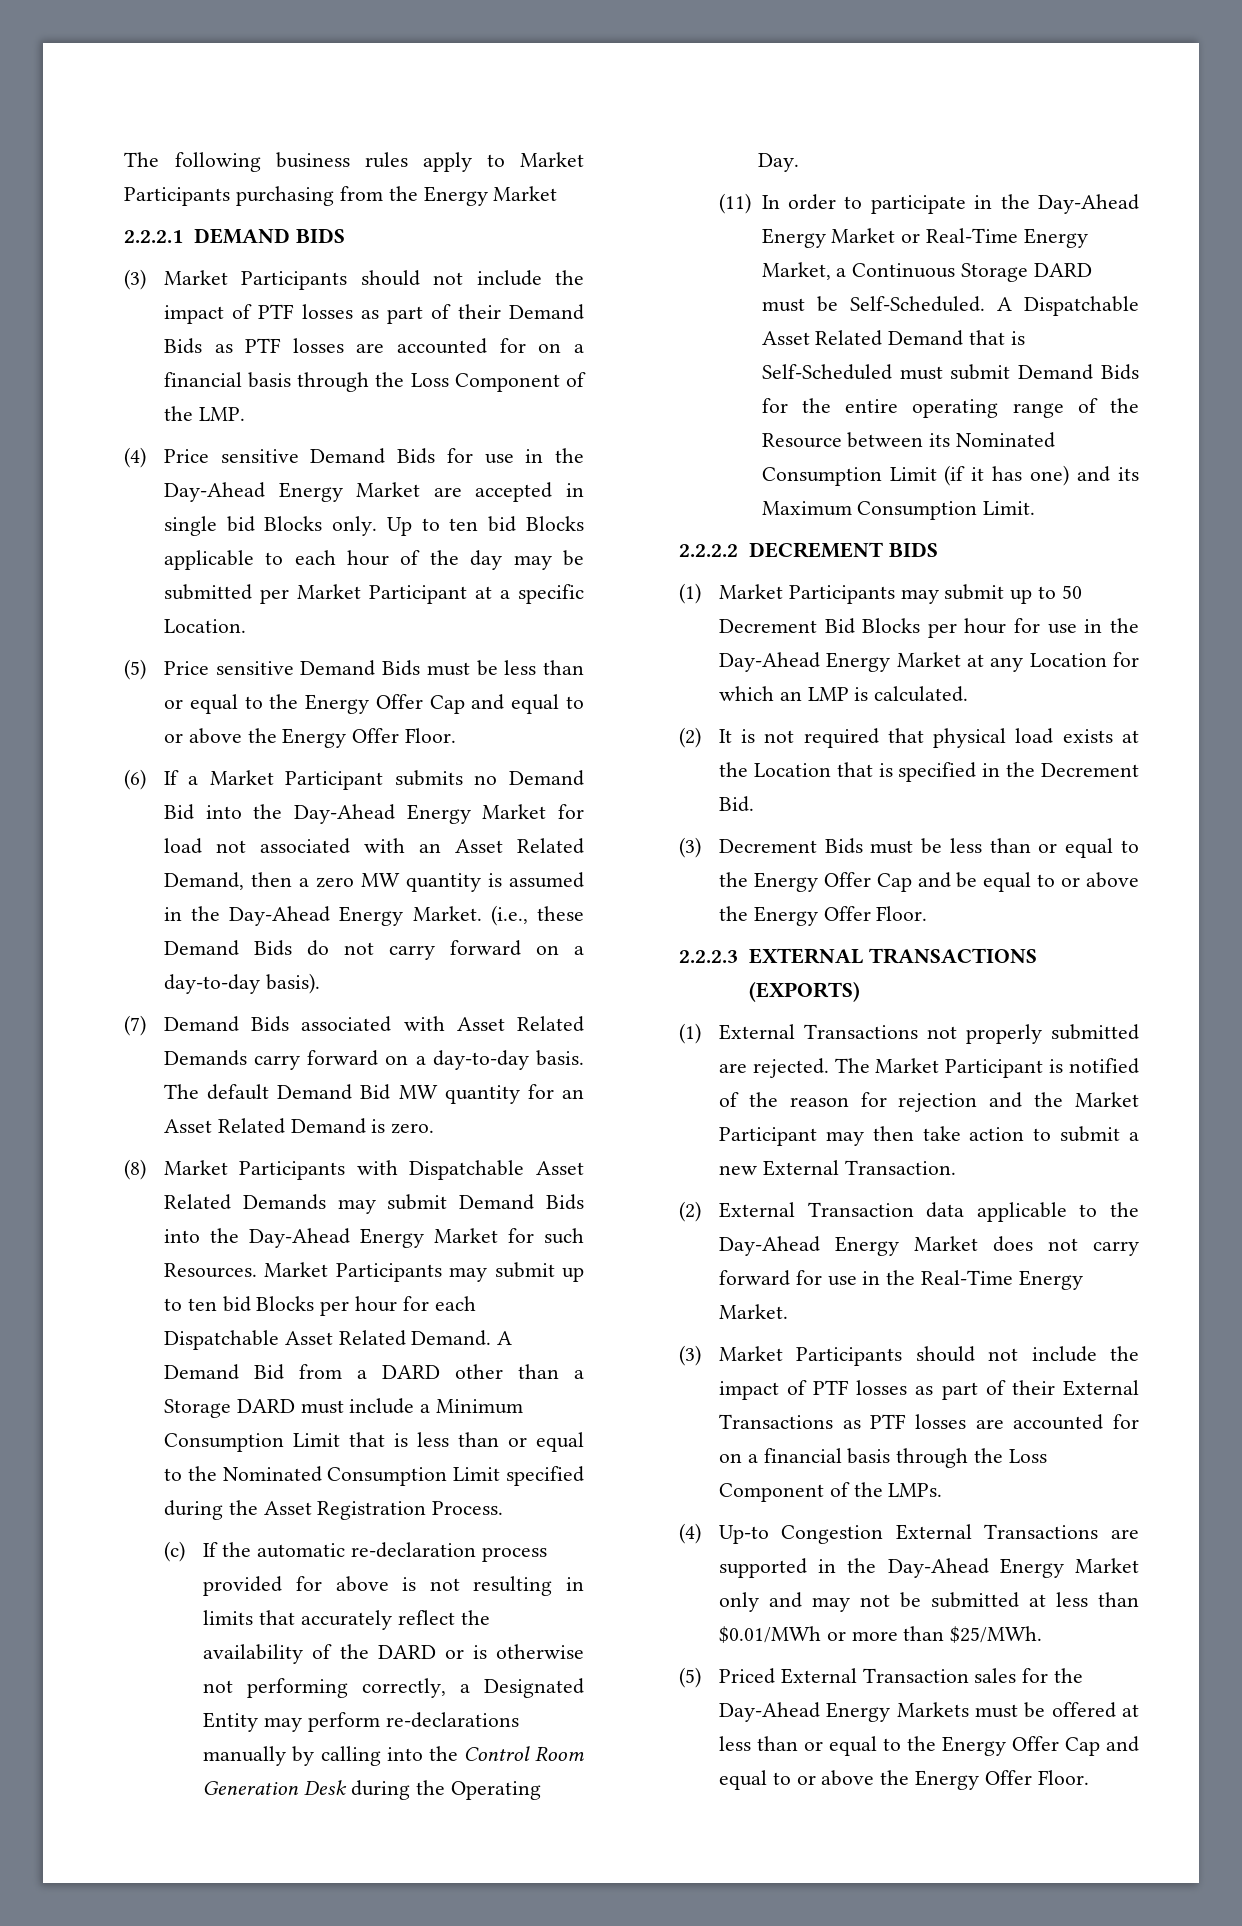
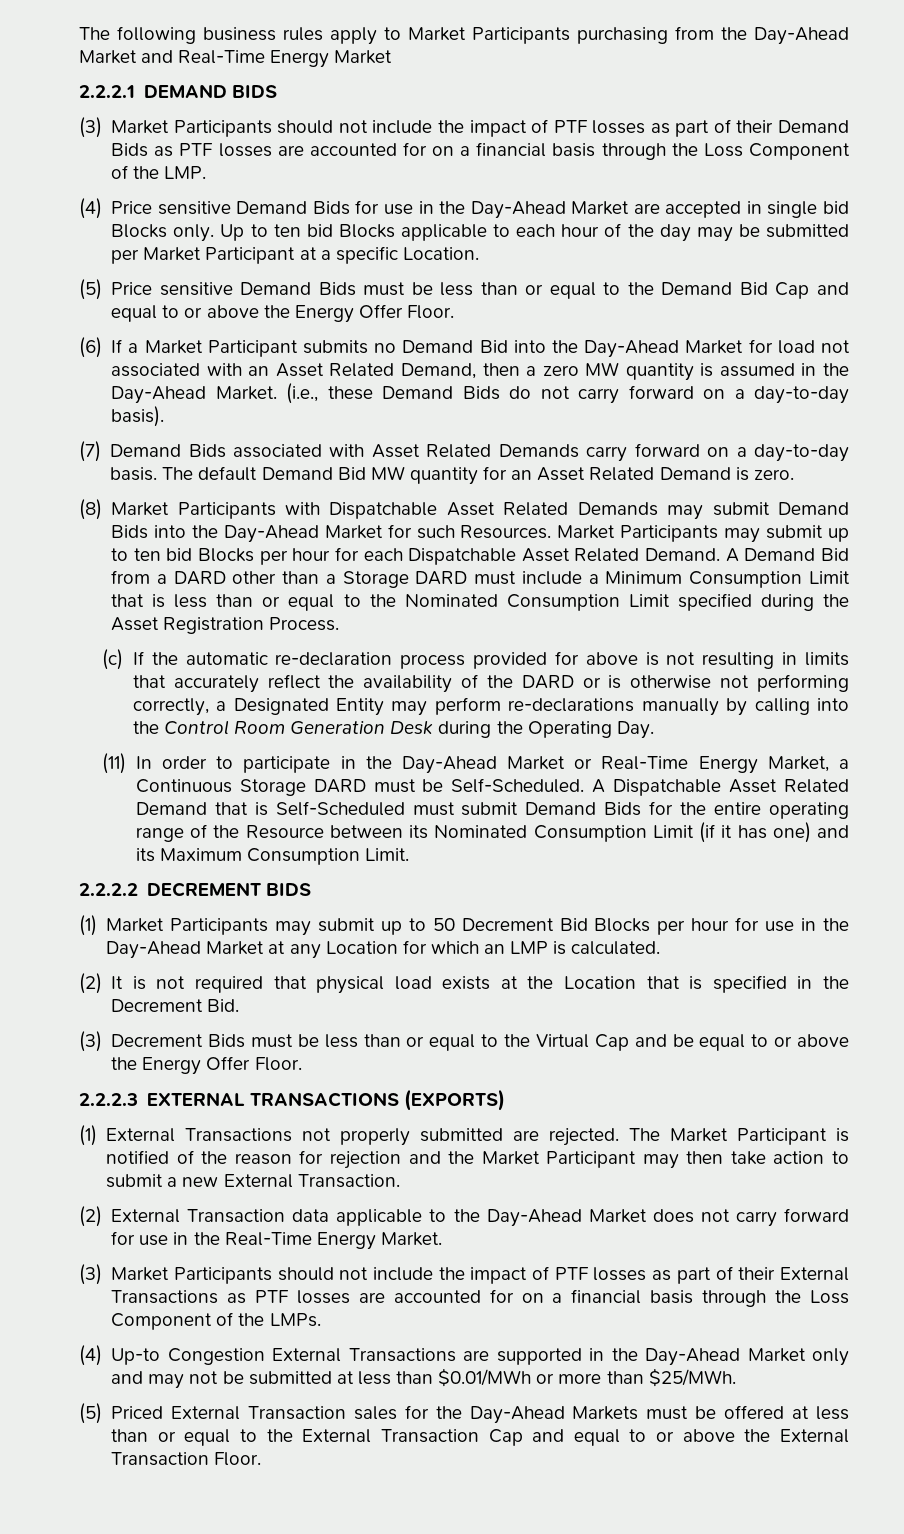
(418, 193) none -> [754,27,849,45] [78,50,265,64] Day-Ahead Market and Real-Time
[278,482,343,502] Energy -> (566, 210) none
[305,694,423,714] Energy Offer -> [661,282,768,295] Demand Bid
[406,804,471,824] Energy -> (680, 349) none
[339,906,404,926] Energy -> (207, 395) none
[359,1228,424,1248] Energy -> (319, 534) none
[761,228,826,248] Energy -> (497, 765) none
[826,652,891,672] Energy -> (202, 950) none
[753,872,871,892] Energy Offer -> [535,1034,589,1048] Virtual
[834,1236,899,1256] Energy -> (582, 1218) none
[999,1558,1064,1578] Energy -> (741, 1357) none
[826,1702,891,1722] Energy -> (565, 1415) none
[941,1736,1139,1756] [718,1770,1032,1790] Energy Offer Cap and equal to or above the Energy Offer -> [302,1429,849,1446] [111,1452,210,1466] External Transaction Cap and equal to or above the External Transaction

